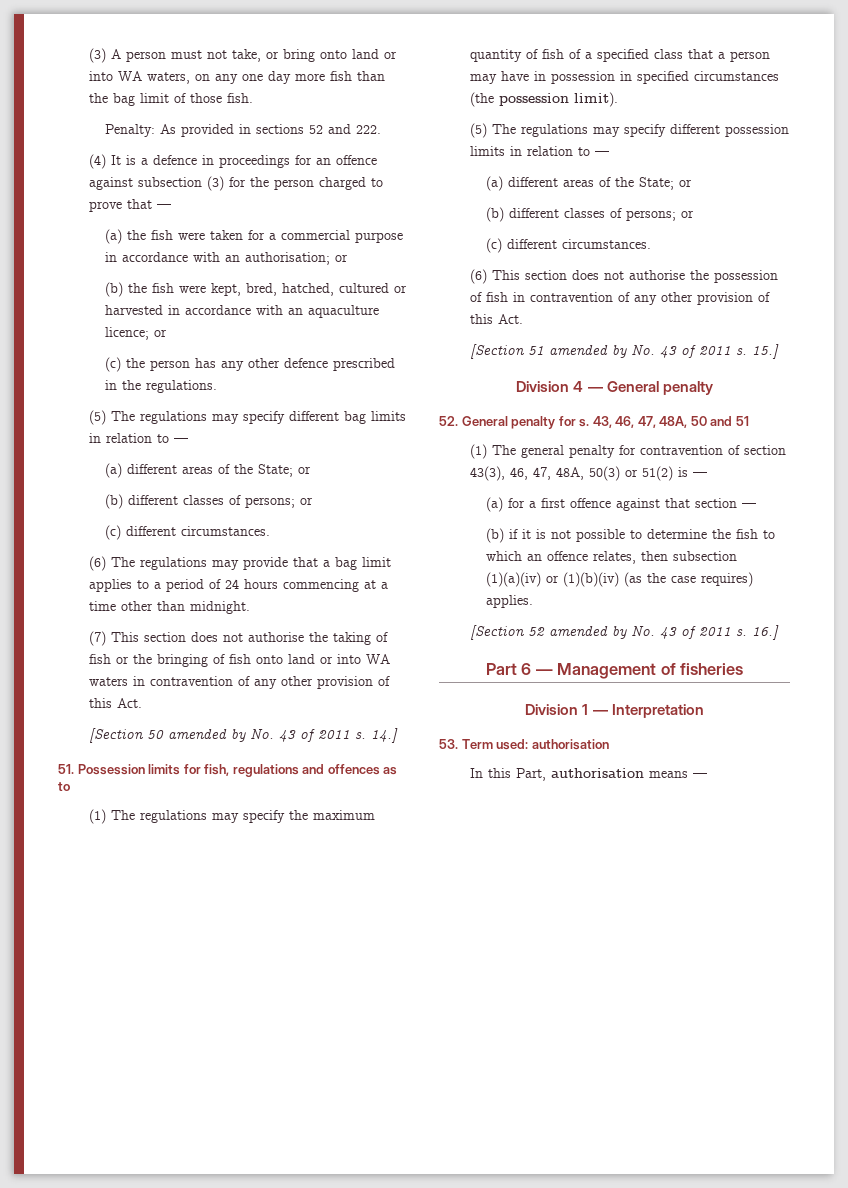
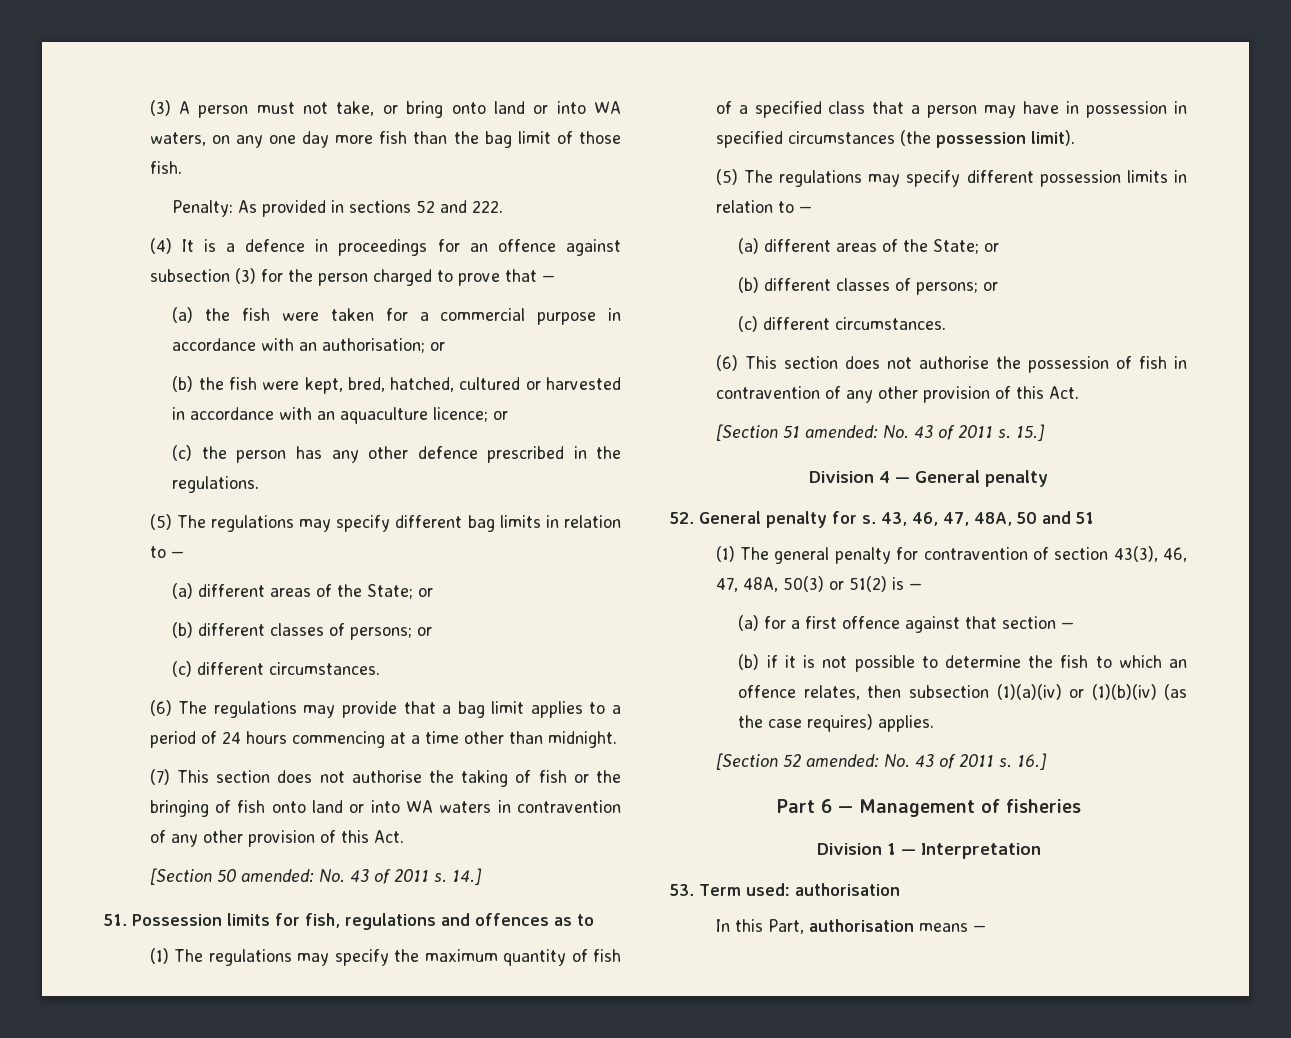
[168,729,247,742] amended by -> [240,869,314,883] amended:
[549,345,628,358] amended by -> [804,425,878,439] amended:
[549,626,628,639] amended by -> [805,754,879,768] amended:

